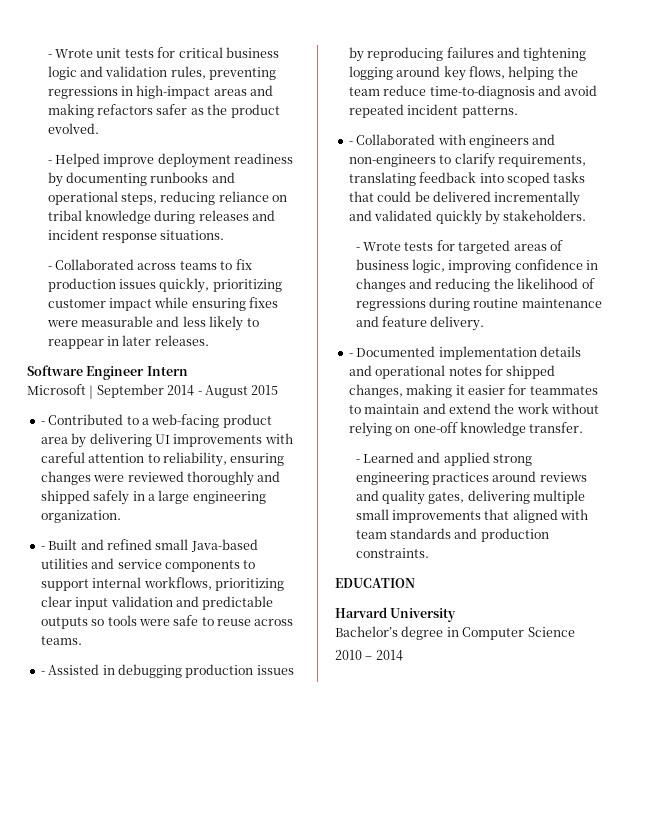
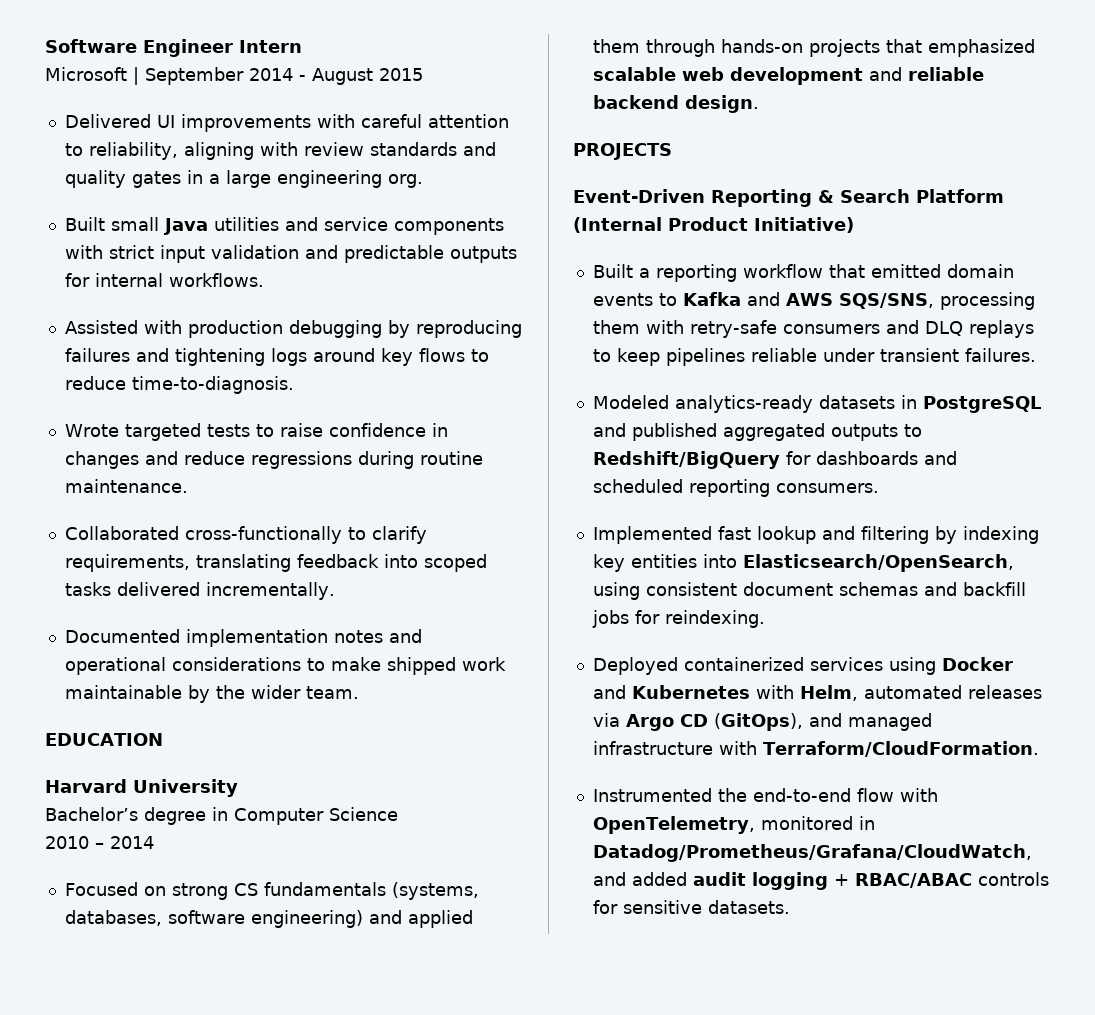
[47,47,279,58] [47,66,277,80] [47,85,274,99] [47,104,280,118] [47,123,99,134] [47,153,294,168] [47,172,235,187] [47,191,288,205] [47,210,276,224] [47,229,225,243] [47,259,252,270] [47,278,282,293] [47,297,279,311] [46,316,259,331] [47,335,209,349] - Wrote unit tests for critical business logic and validation rules, preventing regressions in high-impact areas and making refactors safer as the product evolved. // - Helped improve deployment readiness by documenting runbooks and operational steps, reducing reliance on tribal knowledge during releases and incident response situations. // - Collaborated across teams to fix production issues quickly, prioritizing customer impact while ensuring fixes were measurable and less likely to reappear in later releases. // -> (45, 46) none
[40,414,272,428] [40,433,152,448] - Contributed to a web-facing product area by delivering -> [64,114,151,128] Delivered
[230,453,285,466] [40,471,281,486] [40,490,266,505] [40,510,121,523] [40,539,258,552] [40,558,256,572] [40,577,284,591] [40,596,72,607] ensuring changes were reviewed thoroughly and shipped safely in a large engineering organization. // - Built and refined small Java-based utilities and service components to support internal workflows, prioritizing clear -> [183,142,496,160] [64,170,423,188] [64,217,504,235] [64,245,154,259] aligning with review standards and quality gates in a large engineering org. // Built small Java utilities and service components with strict
[91,615,294,626] [40,636,82,645] [40,664,294,678] so tools were safe to reuse across teams. // - Assisted in debugging production issues -> [64,273,264,287] [64,320,382,338] for internal workflows. // Assisted with production debugging
[348,66,393,80] logging -> [270,348,307,366] logs
[468,66,578,80] [348,85,598,99] [348,104,518,118] [348,134,556,148] [348,154,436,167] flows, helping the team reduce time-to-diagnosis and avoid repeated incident patterns. // - Collaborated with engineers and non-engineers -> [418,348,489,362] [64,376,294,394] [64,423,448,441] [64,451,483,469] [64,479,188,493] [64,526,342,544] flows to reduce time-to-diagnosis. // Wrote targeted tests to raise confidence in changes and reduce regressions during routine maintenance. // Collaborated cross-functionally
[348,191,581,206] [348,210,587,225] [355,240,563,254] [355,259,599,273] [355,278,595,292] [355,297,602,311] [355,316,485,331] [348,353,353,357] that could be delivered incrementally and validated quickly by stakeholders. // - Wrote tests for targeted areas of business logic, improving confidence in changes and reducing the likelihood of regressions during routine maintenance and feature delivery. // - -> [116,582,335,600] delivered incrementally. //
[539,346,581,357] [348,365,556,379] [348,384,598,398] [348,403,599,414] [348,422,584,437] [355,452,533,466] [355,471,587,485] [355,490,586,505] [355,509,589,523] [355,528,549,542] [355,548,429,558] details and operational notes for shipped changes, making it easier for teammates to maintain and extend the work without relying on one-off knowledge transfer. // - Learned and applied strong engineering practices around reviews and quality gates, delivering multiple small improvements that aligned with team standards and production constraints. -> [333,629,422,643] [64,657,506,675] [64,685,359,703] notes and operational considerations to make shipped work maintainable by the wider team.
(403, 655) none -> [64,882,479,900] [64,910,473,928] [592,39,1035,57] [592,67,984,85] [592,95,759,113] [573,143,672,160] [573,189,1004,207] [573,217,854,233] [592,264,1014,282] [592,292,1035,310] [592,320,1034,338] [592,348,1036,366] [592,395,1041,413] [592,423,922,441] [592,451,957,469] [592,479,879,497] [592,526,1039,544] [592,554,1014,572] [592,582,1026,600] [591,610,765,628] [592,657,1013,675] [592,685,1042,701] [592,713,932,731] [592,741,1039,757] [592,788,938,802] [592,816,875,834] [592,844,1032,862] [592,872,1049,890] [592,900,790,914] // Focused on strong CS fundamentals (systems, databases, software engineering) and applied them through hands-on projects that emphasized scalable web development and reliable backend design. // PROJECTS // Event-Driven Reporting & Search Platform (Internal Product Initiative) // Built a reporting workflow that emitted domain events to Kafka and AWS SQS/SNS, processing them with retry-safe consumers and DLQ replays to keep pipelines reliable under transient failures. // Modeled analytics-ready datasets in PostgreSQL and published aggregated outputs to Redshift/BigQuery for dashboards and scheduled reporting consumers. // Implemented fast lookup and filtering by indexing key entities into Elasticsearch/OpenSearch, using consistent document schemas and backfill jobs for reindexing. // Deployed containerized services using Docker and Kubernetes with Helm, automated releases via Argo CD (GitOps), and managed infrastructure with Terraform/CloudFormation. // Instrumented the end-to-end flow with OpenTelemetry, monitored in Datadog/Prometheus/Grafana/CloudWatch, and added audit logging + RBAC/ABAC controls for sensitive datasets.

